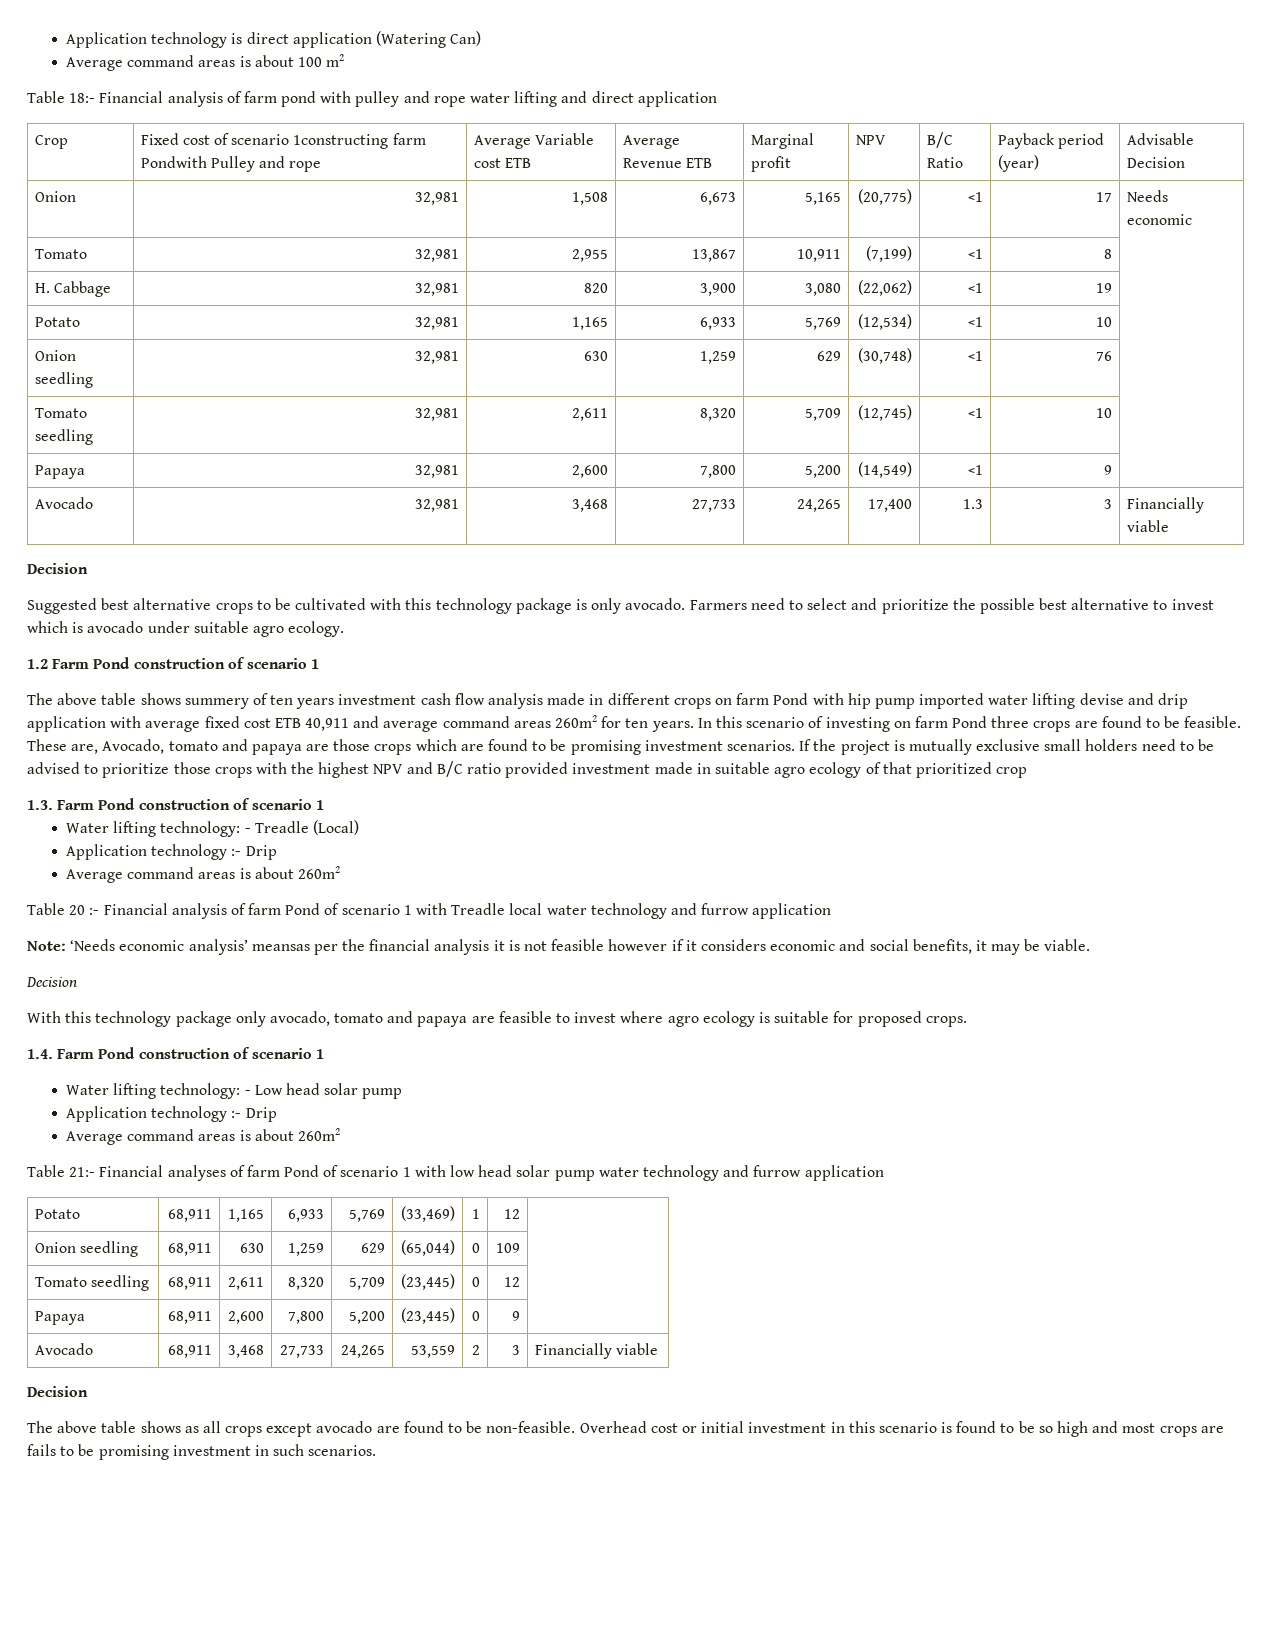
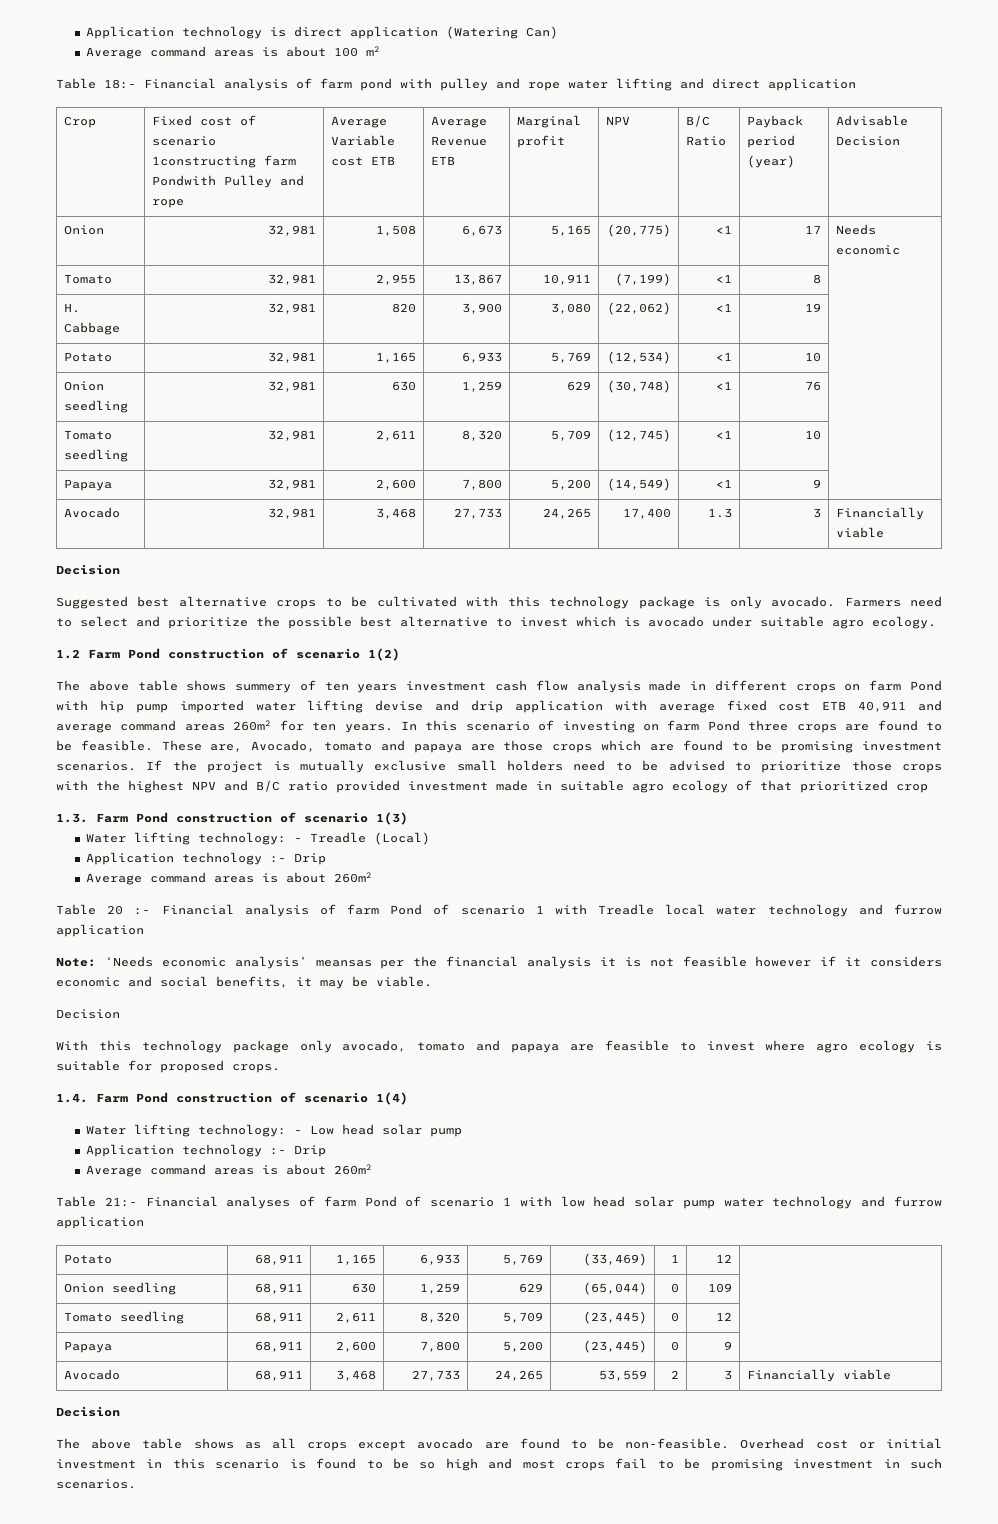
[311,659,320,669] 1 -> [368,648,400,661] 1(2)
[316,800,325,810] 1 -> [376,812,408,825] 1(3)
[316,1049,325,1059] 1 -> [376,1092,408,1105] 1(4)
[1200,1426,1224,1433] [27,1444,56,1456] are fails -> [615,1458,648,1469] fail

